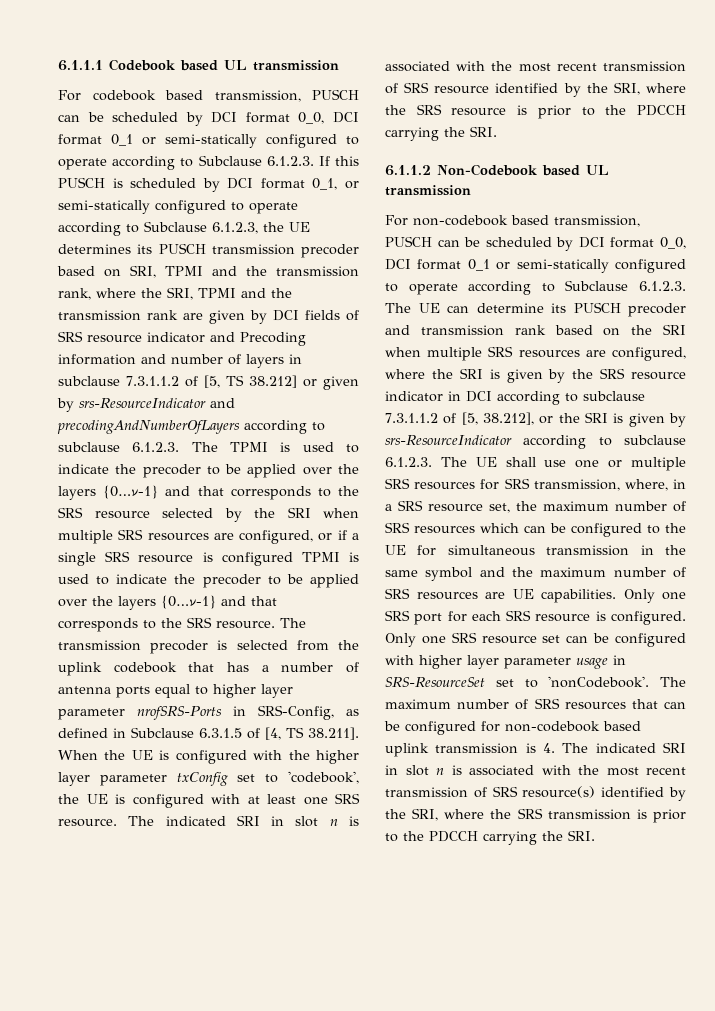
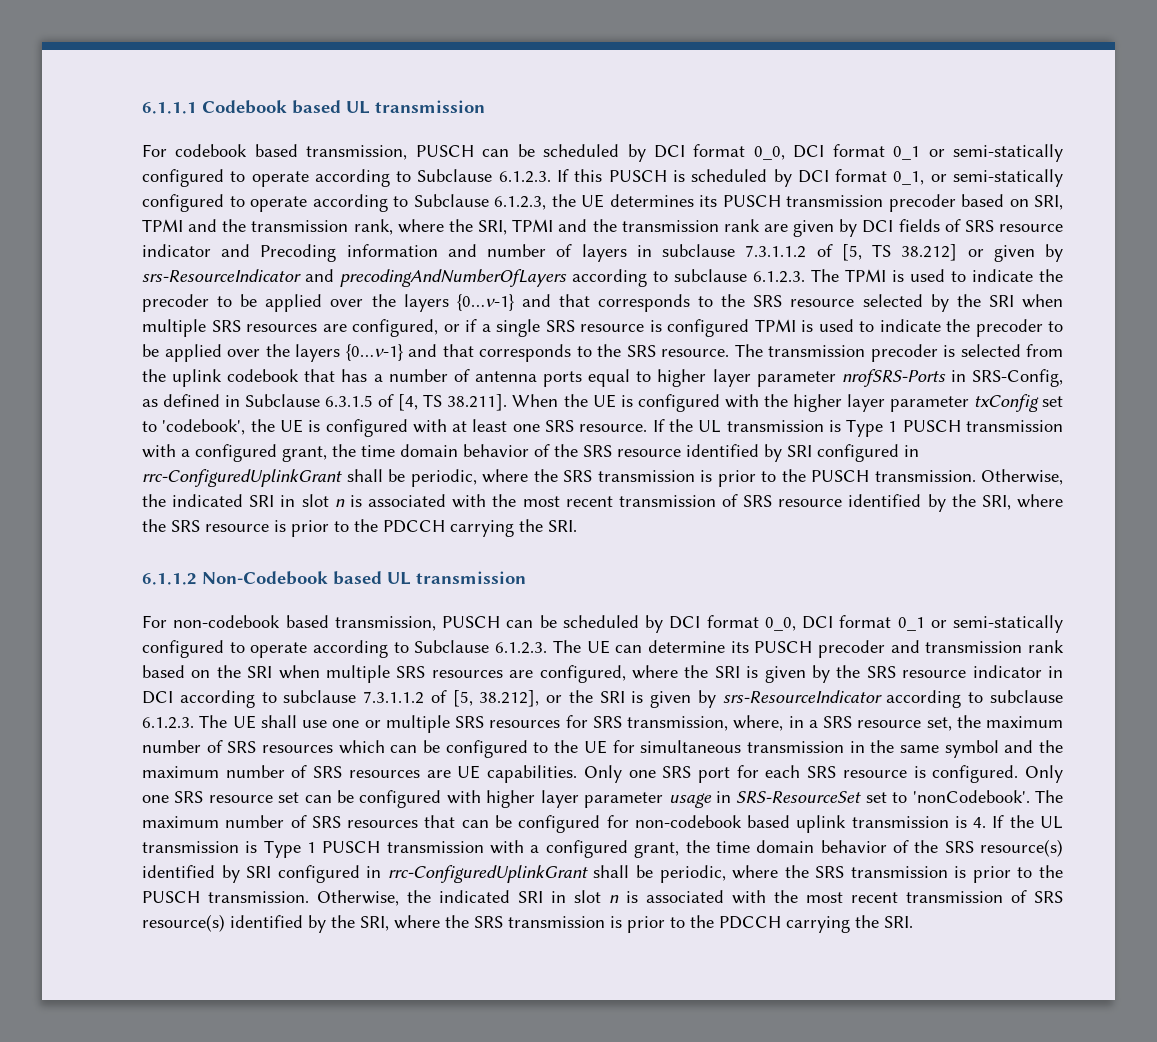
[128,816,155,826] The -> [652,419,1063,437] [142,444,919,462] [142,469,1063,487] [142,494,166,507] If the UL transmission is Type 1 PUSCH transmission with a configured grant, the time domain behavior of the SRS resource identified by SRI configured in rrc-ConfiguredUplinkGrant shall be periodic, where the SRS transmission is prior to the PUSCH transmission. Otherwise, the
[562,743,589,753] The -> [992,815,1064,829] [142,839,1064,858] [142,865,1063,883] [142,890,431,906] If the UL transmission is Type 1 PUSCH transmission with a configured grant, the time domain behavior of the SRS resource(s) identified by SRI configured in rrc-ConfiguredUplinkGrant shall be periodic, where the SRS transmission is prior to the PUSCH transmission. Otherwise, the

